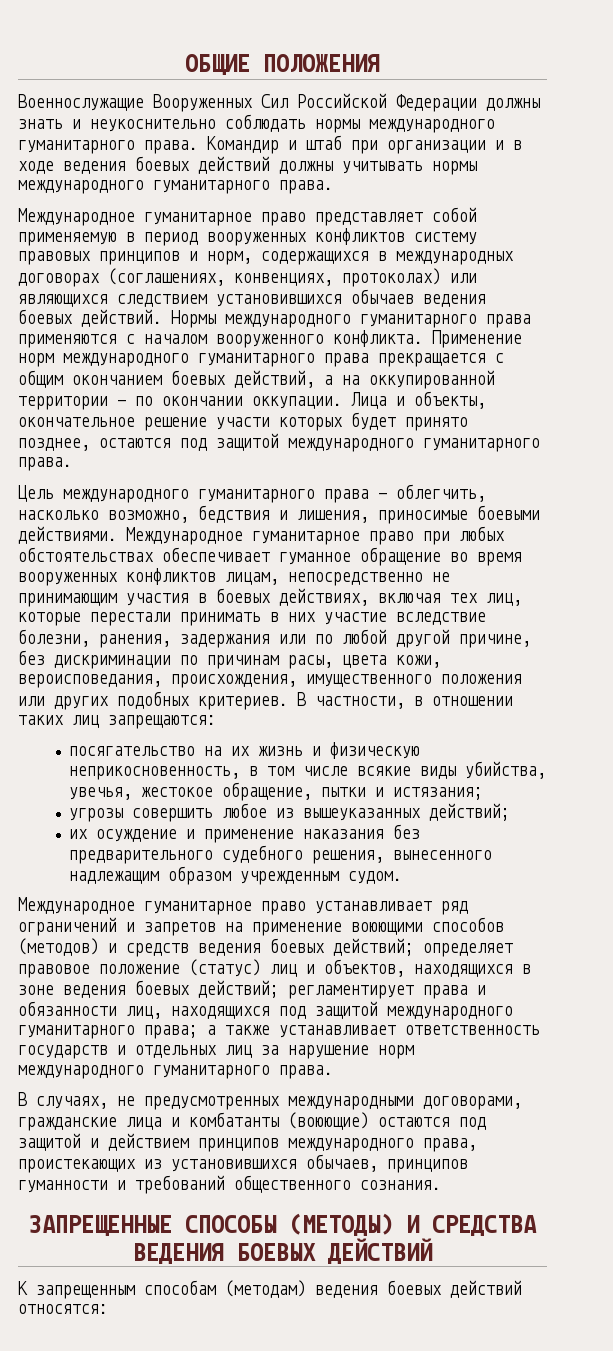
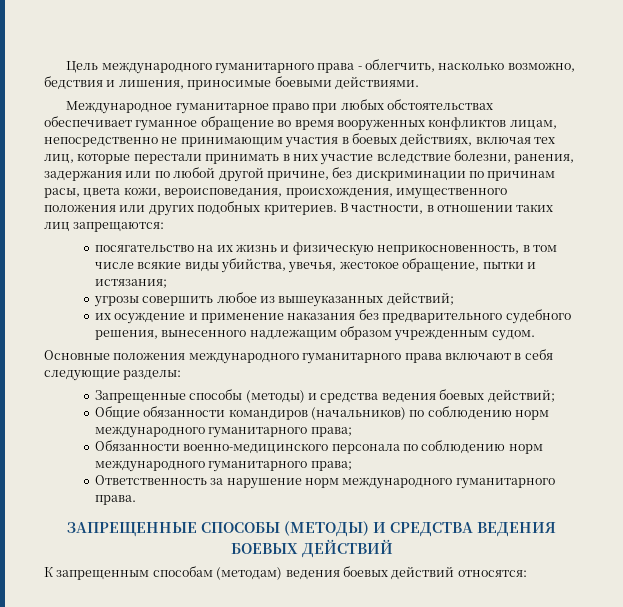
[185,54,380,75] [18,93,540,112] [18,114,495,133] [18,135,522,154] [18,156,477,175] [18,180,333,194] [18,207,477,226] [18,228,477,246] [18,251,514,265] [18,268,477,287] [18,289,486,307] [18,309,531,328] [18,330,522,348] [18,353,504,367] [18,370,495,389] [18,391,486,410] [18,412,468,431] [18,433,540,452] [18,457,72,471] ОБЩИЕ ПОЛОЖЕНИЯ // Военнослужащие Вооруженных Сил Российской Федерации должны знать и неукоснительно соблюдать нормы международного гуманитарного права. Командир и штаб при организации и в ходе ведения боевых действий должны учитывать нормы международного гуманитарного права. // Международное гуманитарное право представляет собой применяемую в период вооруженных конфликтов систему правовых принципов и норм, содержащихся в международных договорах (соглашениях, конвенциях, протоколах) или являющихся следствием установившихся обычаев ведения боевых действий. Нормы международного гуманитарного права применяются с началом вооруженного конфликта. Применение норм международного гуманитарного права прекращается с общим окончанием боевых действий, а на оккупированной территории - по окончании оккупации. Лица и объекты, окончательное решение участи которых будет принято позднее, остаются под защитой международного гуманитарного права. // -> (66, 67) none
(117, 535) none -> (419, 83) //
[18,897,468,915] [18,917,504,936] [18,938,513,957] [18,959,531,978] [18,980,486,999] [18,1001,513,1020] [18,1025,540,1039] [18,1045,252,1059] Международное гуманитарное право устанавливает ряд ограничений и запретов на применение воюющими способов (методов) и средств ведения боевых действий; определяет правовое положение (статус) лиц и объектов, находящихся в зоне ведения боевых действий; регламентирует права и обязанности лиц, находящихся под защитой международного гуманитарного права; а также устанавливает ответственность государств и отдельных лиц -> [44,349,553,364] [44,370,182,381] [94,389,555,403] [94,406,550,420] [94,426,352,438] [94,440,543,454] [94,460,352,472] [94,475,207,485] Основные положения международного гуманитарного права включают в себя следующие разделы: // Запрещенные способы (методы) и средства ведения боевых действий; // Общие обязанности командиров (начальников) по соблюдению норм международного гуманитарного права; // Обязанности военно-медицинского персонала по соблюдению норм международного гуманитарного права; // Ответственность
[18,1092,522,1110] [18,1112,486,1131] [18,1133,477,1152] [18,1154,468,1173] [18,1175,441,1194] // В случаях, не предусмотренных международными договорами, гражданские лица и комбатанты (воюющие) остаются под защитой и действием принципов международного права, проистекающих из установившихся обычаев, принципов гуманности и требований общественного сознания. -> (136, 500) none

